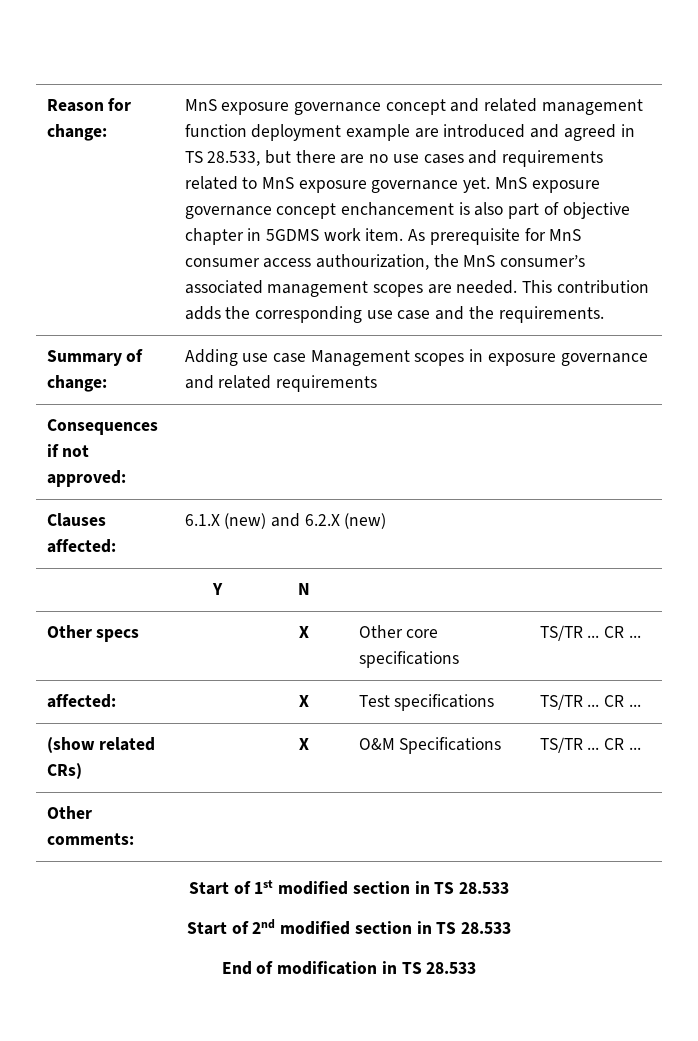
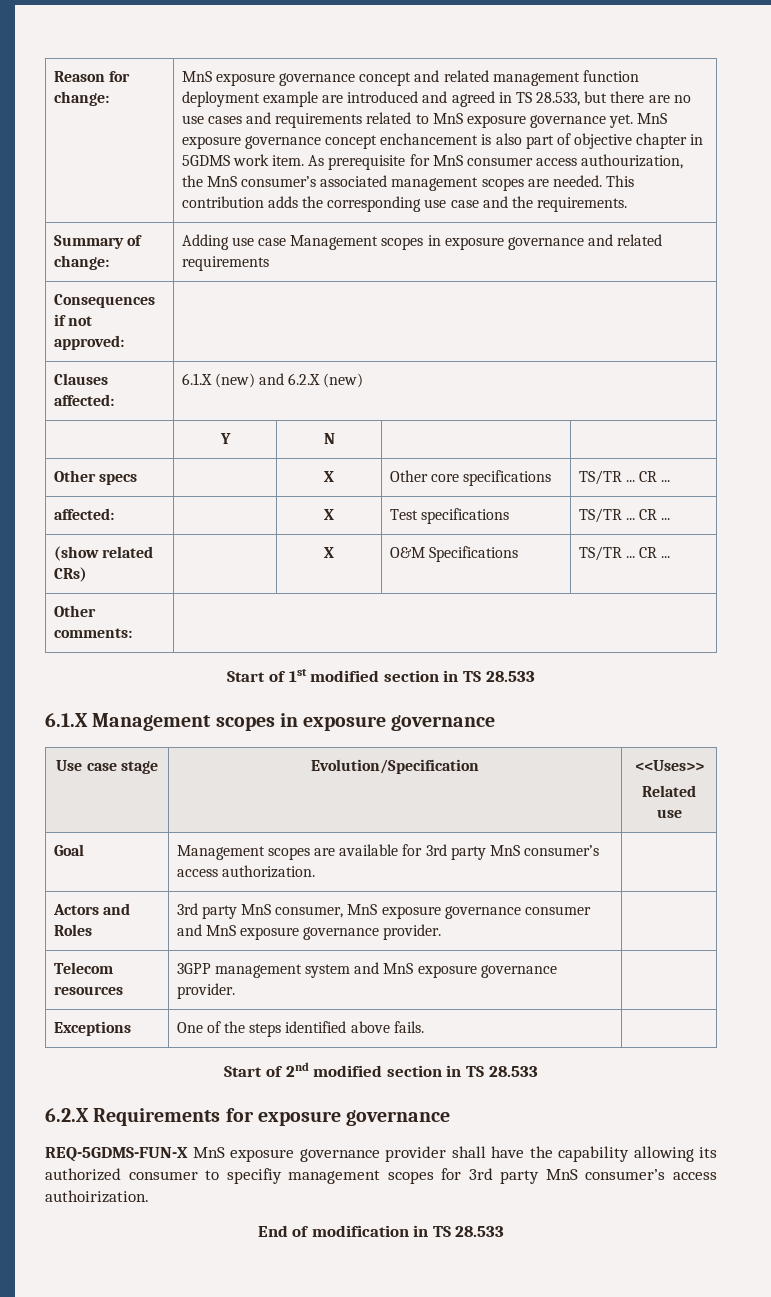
(510, 888) none -> [45,713,496,731] [56,760,158,774] [311,759,480,774] [634,760,704,771] [642,785,696,797] [656,809,682,818] [53,844,84,856] [176,844,600,860] [176,865,315,878] [52,903,130,915] [53,924,92,936] [176,903,591,919] [176,924,442,940] [53,962,113,974] [53,986,123,995] [176,962,557,978] [176,983,235,999] [53,1021,131,1036] [176,1021,424,1037] // 6.1.X Management scopes in exposure governance // Use case stage | Evolution/Specification | <<Uses>> // Related use // Goal | Management scopes are available for 3rd party MnS consumer’s access authorization. | // Actors and Roles | 3rd party MnS consumer, MnS exposure governance consumer and MnS exposure governance provider. | // Telecom resources | 3GPP management system and MnS exposure governance provider. | // Exceptions | One of the steps identified above fails. |
(512, 928) none -> [45,1108,451,1126] [45,1146,717,1162] [45,1168,717,1184] [45,1190,149,1203] // 6.2.X Requirements for exposure governance // REQ-5GDMS-FUN-X MnS exposure governance provider shall have the capability allowing its authorized consumer to specifiy management scopes for 3rd party MnS consumer’s access authoirization.

